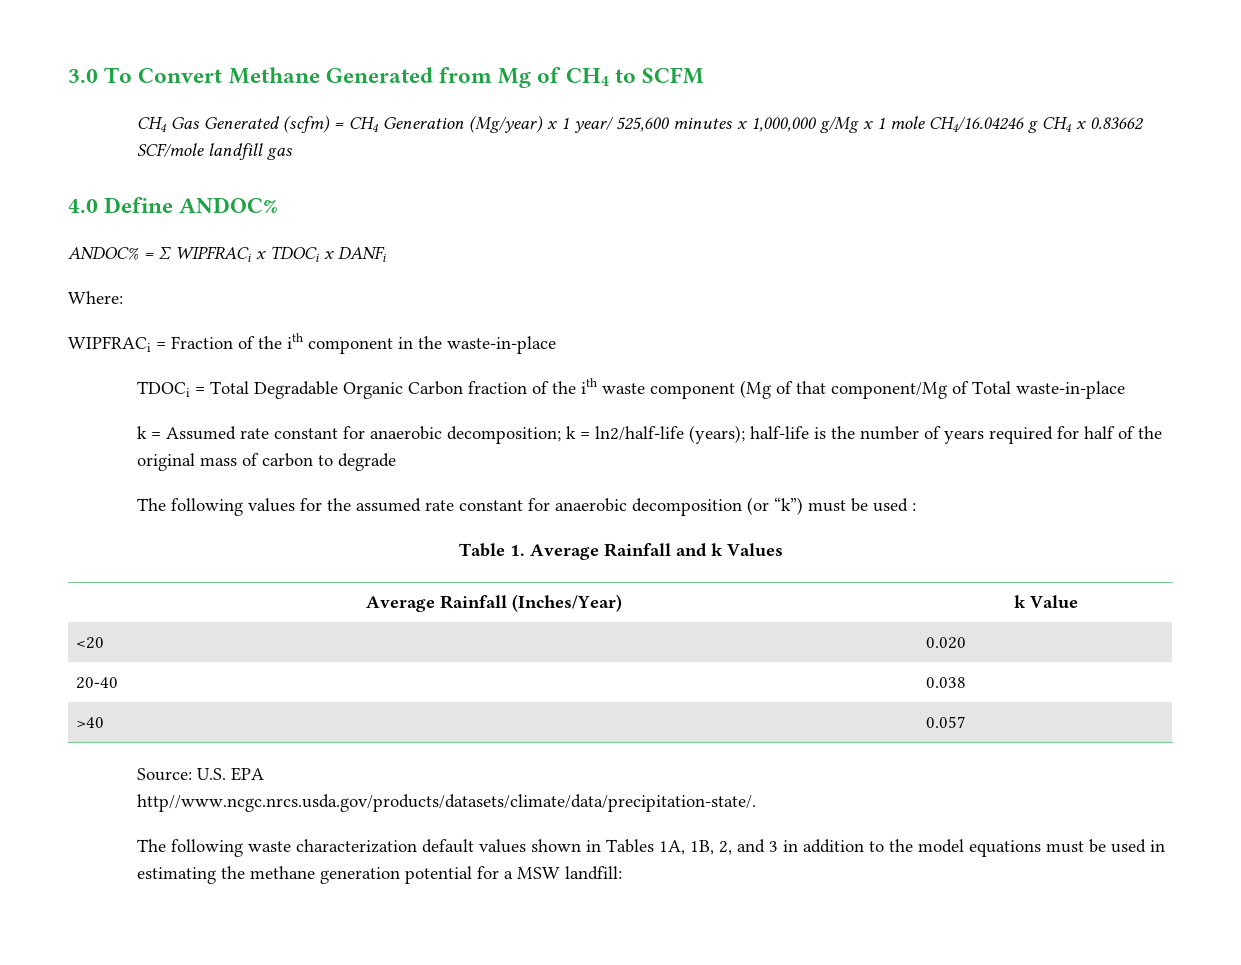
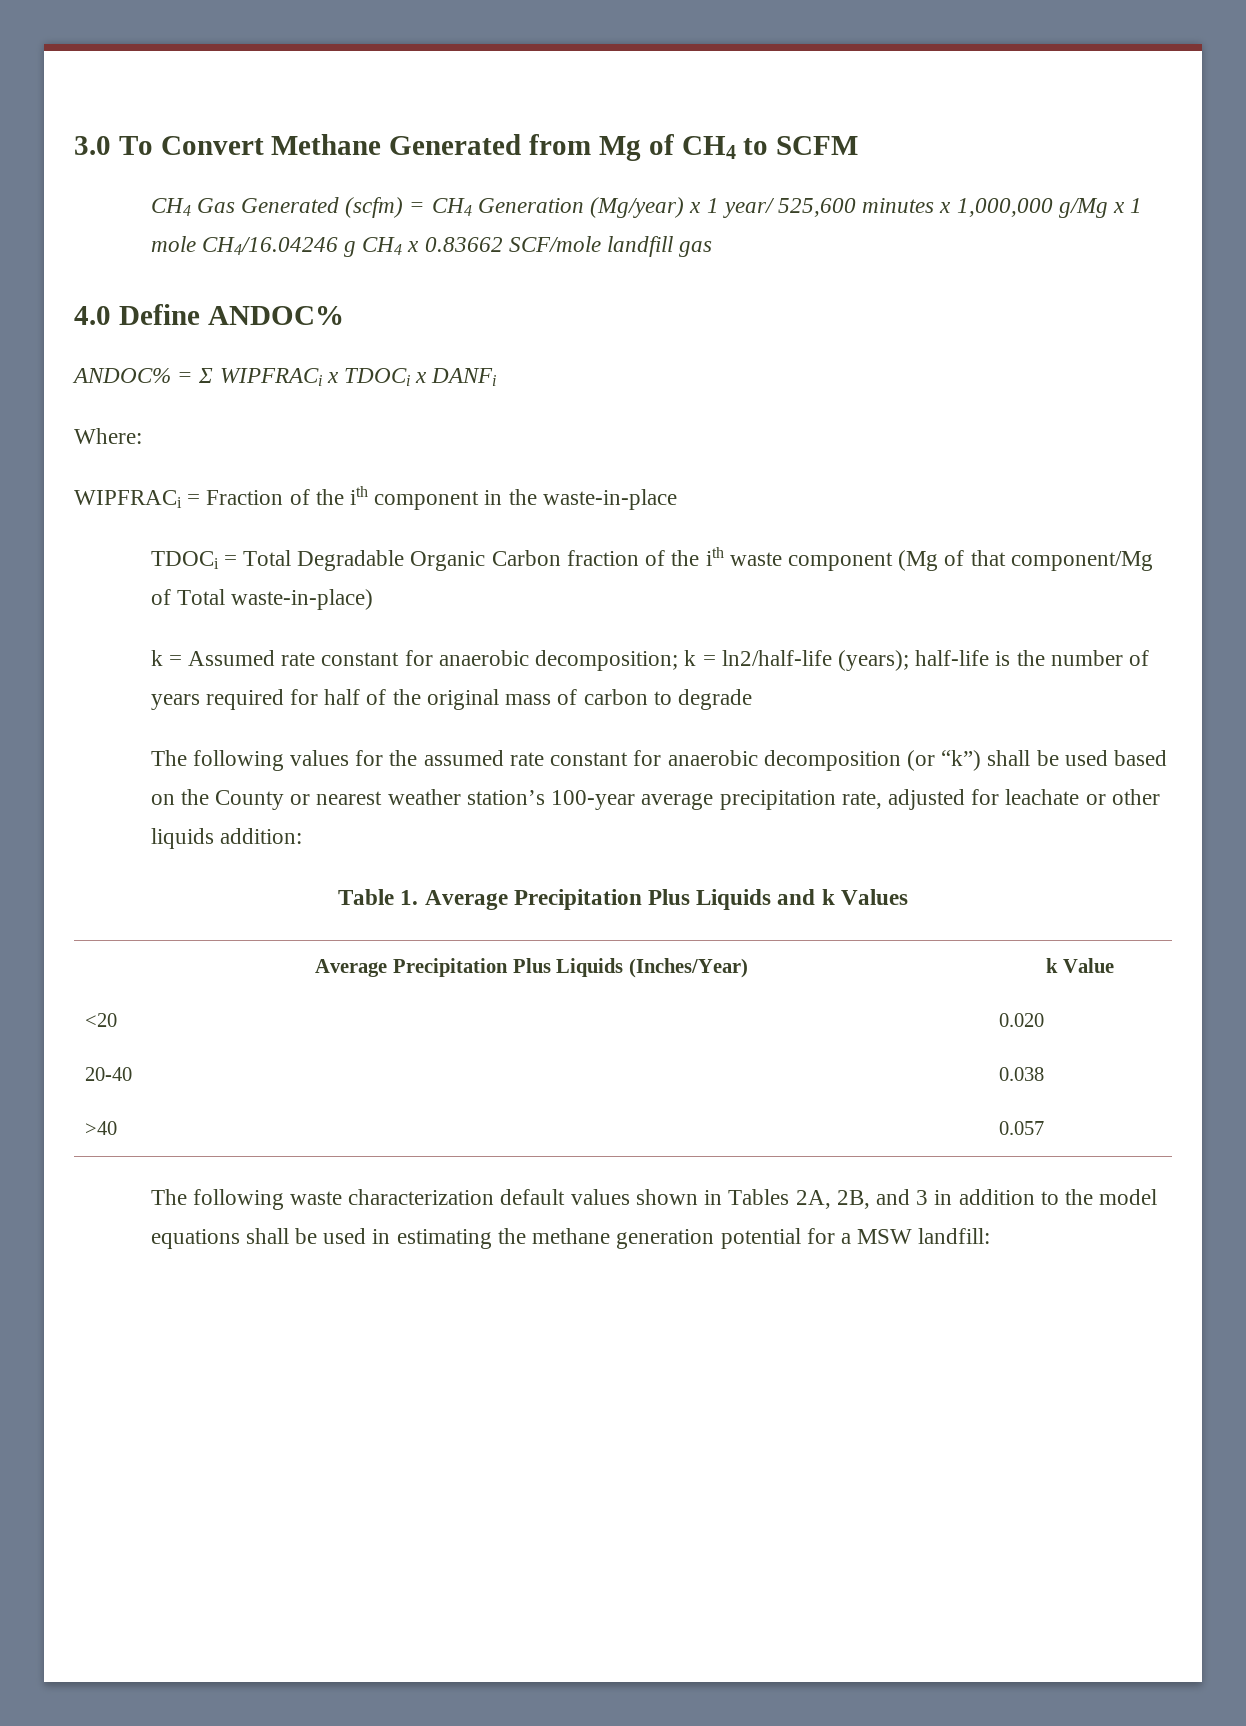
[1016,381,1126,399] waste-in-place -> [231,589,374,610] waste-in-place)
[808,498,917,512] must be used : -> [987,750,1167,766] [150,789,1160,810] [150,828,302,849] shall be used based on the County or nearest weather station’s 100-year average precipitation rate, adjusted for leachate or other liquids addition:
[603,543,671,557] Rainfall -> [513,889,772,910] Precipitation Plus Liquids
[439,595,507,609] Rainfall -> [392,958,624,977] Precipitation Plus Liquids
[137,767,265,781] [137,794,757,812] // Source: U.S. EPA // http//www.ncgc.nrcs.usda.gov/products/datasets/climate/data/precipitation-state/. -> (1044, 1128) none
[659,840,733,855] 1A, 1B, 2, -> [795,1190,870,1209] 2A, 2B,
[1046,841,1085,853] must -> [245,1228,289,1244] shall

